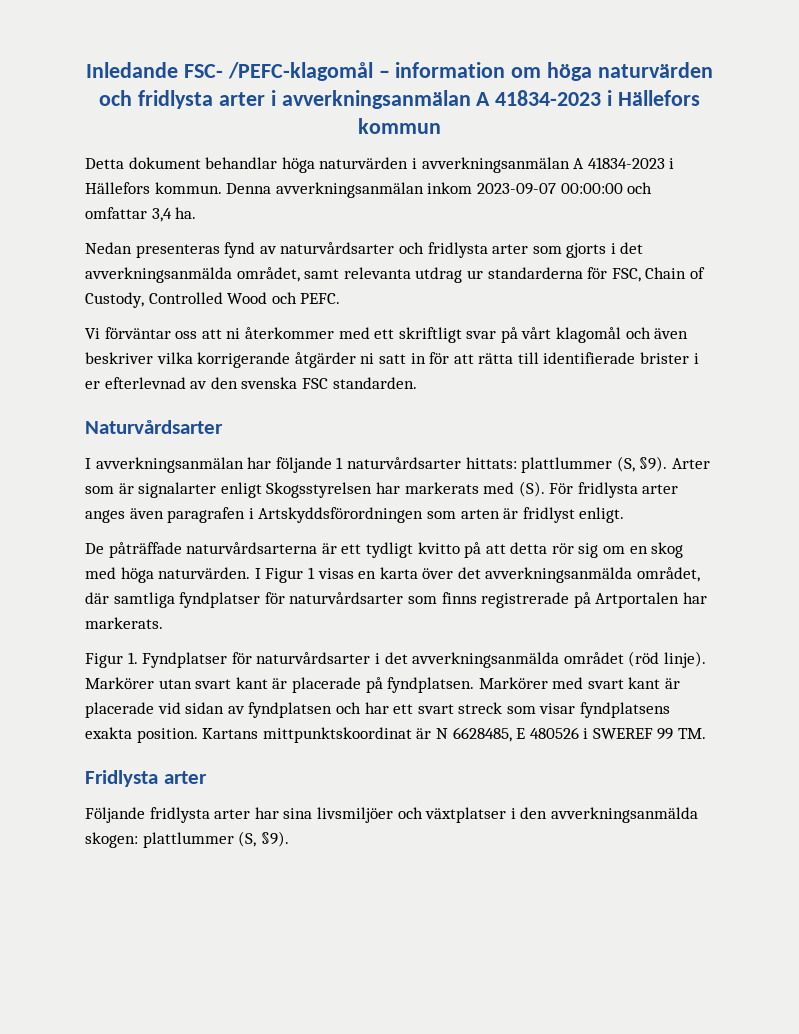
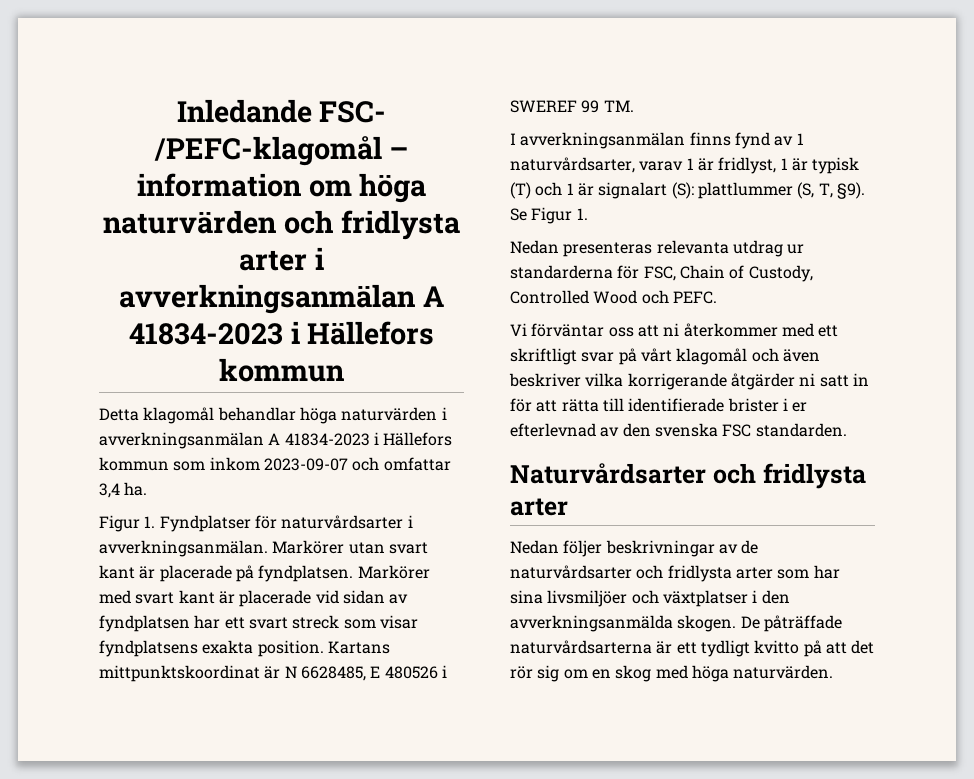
[128,157,201,169] dokument -> [143,407,215,424] klagomål
[154,182,424,198] kommun. Denna avverkningsanmälan -> [99,457,206,471] kommun som
[560,183,623,194] 00:00:00 -> (348, 464) none
[85,242,644,258] [85,267,340,283] Nedan presenteras fynd av naturvårdsarter och fridlysta arter som gjorts i det avverkningsanmälda området, samt -> [99,515,413,532] [99,540,428,557] [99,565,430,582] [99,590,409,607] [99,615,418,632] [99,640,390,657] [99,665,447,682] [510,100,634,113] [510,132,804,149] [510,157,860,174] [510,182,865,199] [510,207,588,224] [510,240,653,257] Figur 1. Fyndplatser för naturvårdsarter i avverkningsanmälan. Markörer utan svart kant är placerade på fyndplatsen. Markörer med svart kant är placerade vid sidan av fyndplatsen har ett svart streck som visar fyndplatsens exakta position. Kartans mittpunktskoordinat är N 6628485, E 480526 i SWEREF 99 TM. // I avverkningsanmälan finns fynd av 1 naturvårdsarter, varav 1 är fridlyst, 1 är typisk (T) och 1 är signalart (S): plattlummer (S, T, §9). Se Figur 1. // Nedan presenteras
[85,456,710,473] [85,481,679,498] [85,507,625,523] // I avverkningsanmälan har följande 1 naturvårdsarter hittats: plattlummer (S, §9). Arter som är signalarter enligt Skogsstyrelsen har markerats med (S). För fridlysta arter anges även paragrafen i Artskyddsförordningen som arten är fridlyst enligt. // -> [712,463,866,489] [510,498,568,516] [510,540,759,557] [510,565,840,582] [510,590,790,607] [510,615,737,632] och fridlysta arter // Nedan följer beskrivningar av de naturvårdsarter och fridlysta arter som har sina livsmiljöer och växtplatser i den avverkningsanmälda skogen.
[510,542,548,554] detta -> [851,640,875,654] det
[254,567,701,583] [85,592,707,608] [85,617,163,629] [85,651,706,668] [85,677,681,693] [85,702,671,718] [85,727,707,743] [85,770,207,787] [85,807,698,823] [85,831,289,848] I Figur 1 visas en karta över det avverkningsanmälda området, där samtliga fyndplatser för naturvårdsarter som finns registrerade på Artportalen har markerats. // Figur 1. Fyndplatser för naturvårdsarter i det avverkningsanmälda området (röd linje). Markörer utan svart kant är placerade på fyndplatsen. Markörer med svart kant är placerade vid sidan av fyndplatsen och har ett svart streck som visar fyndplatsens exakta position. Kartans mittpunktskoordinat är N 6628485, E 480526 i SWEREF 99 TM. // Fridlysta arter // Följande fridlysta arter har sina livsmiljöer och växtplatser i den avverkningsanmälda skogen: plattlummer (S, §9). -> (834, 672) none

